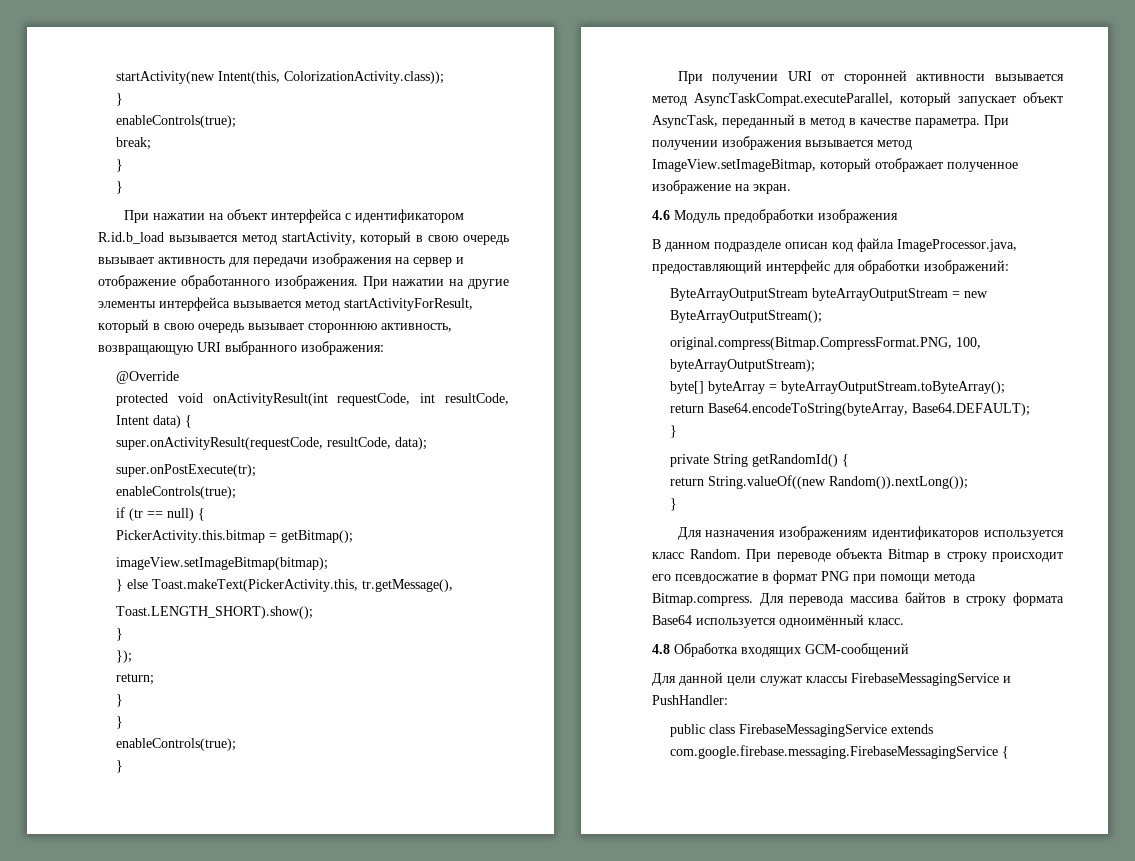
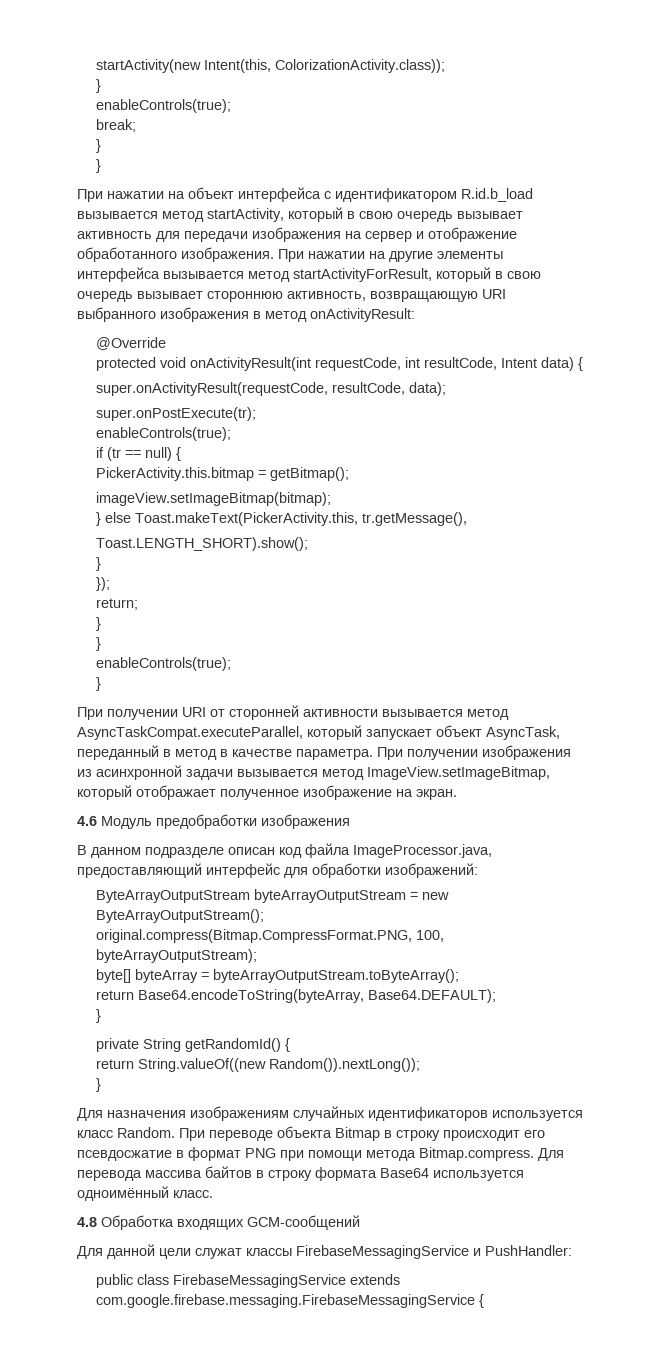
[301,341,384,355] изображения: -> [160,307,415,322] изображения в метод onActivityResult:
(802, 143) none -> [77,765,233,780] из асинхронной задачи
(868, 533) none -> [293,1106,365,1121] случайных

